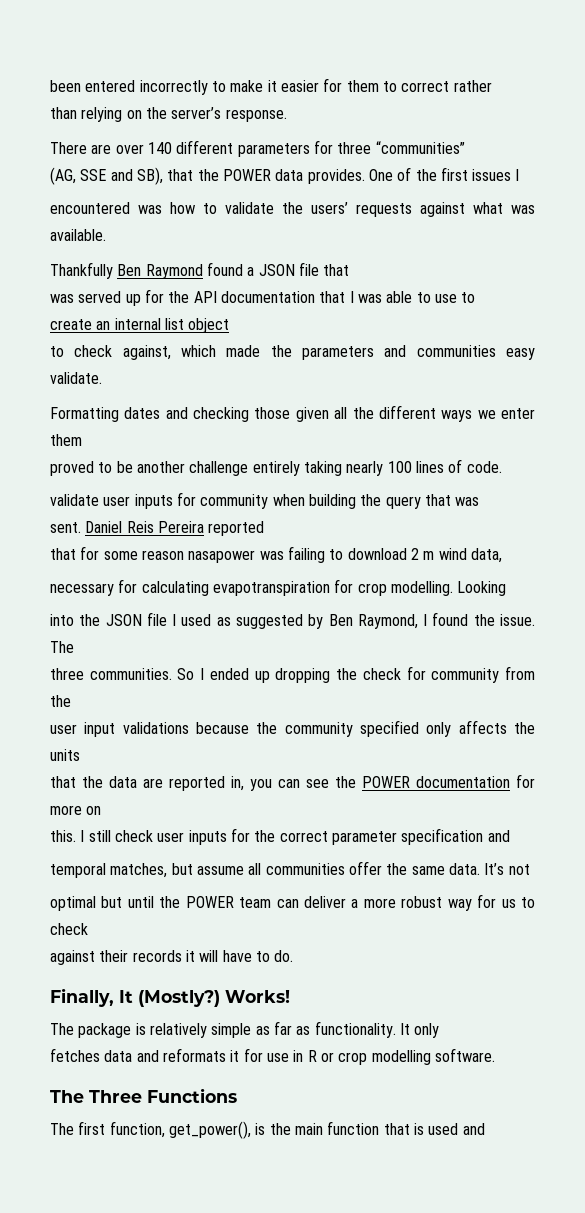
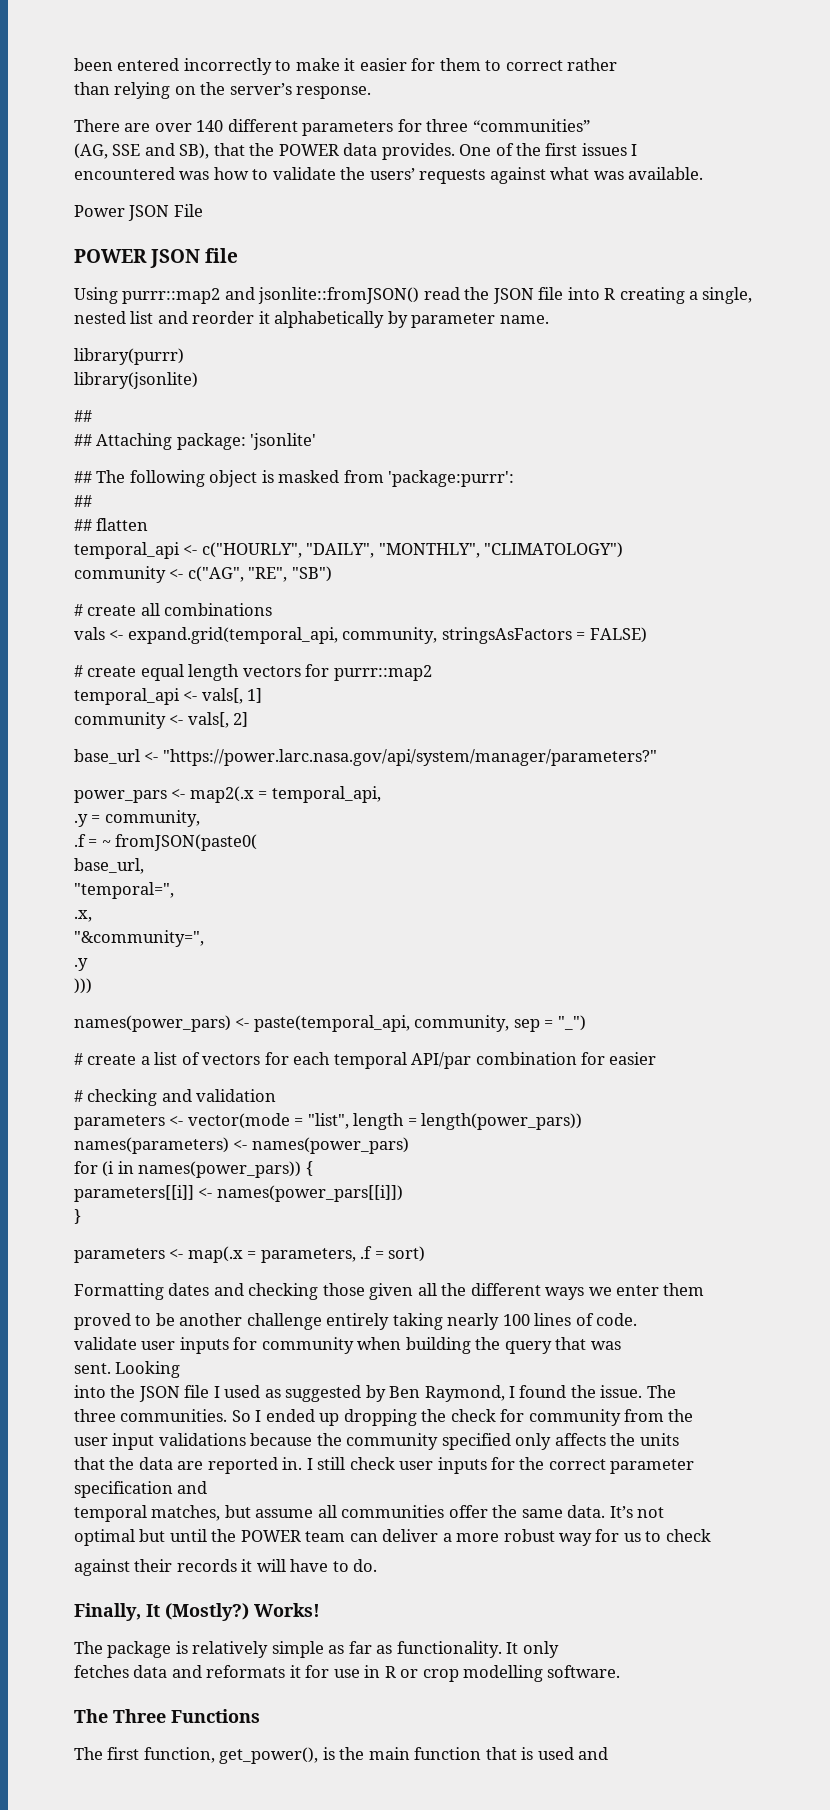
[50,262,350,279] [50,289,476,306] [50,318,230,333] [50,345,535,360] [50,372,102,384] Thankfully Ben Raymond found a JSON file that // was served up for the API documentation that I was able to use to // create an internal list object // to check against, which made the parameters and communities easy validate. -> [74,204,203,221] [74,248,239,268] [74,287,753,304] [74,311,549,328] [74,348,184,365] [74,372,198,389] [74,410,92,422] [74,433,317,450] [74,470,515,487] [74,495,92,507] [74,518,149,531] [74,542,624,559] [74,566,332,583] [74,603,273,616] [74,627,647,644] [74,664,432,681] [74,688,263,705] [74,712,249,729] [74,749,657,766] [74,786,381,803] [74,810,200,827] [74,834,258,851] [74,858,144,874] [74,882,174,899] [74,910,92,922] [74,930,204,947] [74,958,88,971] [74,978,92,994] [74,1015,586,1032] [74,1052,657,1069] [74,1089,277,1106] [74,1113,583,1130] [74,1137,409,1154] [74,1161,313,1178] [74,1185,403,1202] [74,1209,81,1224] [74,1246,426,1263] Power JSON File // POWER JSON file // Using purrr::map2 and jsonlite::fromJSON() read the JSON file into R creating a single, nested list and reorder it alphabetically by parameter name. // library(purrr) // library(jsonlite) // ## // ## Attaching package: 'jsonlite' // ## The following object is masked from 'package:purrr': // ## // ## flatten // temporal_api <- c("HOURLY", "DAILY", "MONTHLY", "CLIMATOLOGY") // community <- c("AG", "RE", "SB") // # create all combinations // vals <- expand.grid(temporal_api, community, stringsAsFactors = FALSE) // # create equal length vectors for purrr::map2 // temporal_api <- vals[, 1] // community <- vals[, 2] // base_url <- "https://power.larc.nasa.gov/api/system/manager/parameters?" // power_pars <- map2(.x = temporal_api, // .y = community, // .f = ~ fromJSON(paste0( // base_url, // "temporal=", // .x, // "&community=", // .y // ))) // names(power_pars) <- paste(temporal_api, community, sep = "_") // # create a list of vectors for each temporal API/par combination for easier // # checking and validation // parameters <- vector(mode = "list", length = length(power_pars)) // names(parameters) <- names(power_pars) // for (i in names(power_pars)) { // parameters[[i]] <- names(power_pars[[i]]) // } // parameters <- map(.x = parameters, .f = sort)
[85,521,265,536] [50,546,502,563] [50,579,453,596] Daniel Reis Pereira reported // that for some reason nasapower was failing to download 2 m wind data, // necessary for calculating evapotranspiration for crop modelling. -> (111, 1368) none
[231,774,535,791] [50,805,102,815] [50,830,76,842] in, you can see the POWER documentation for more on // this. -> [282,1457,303,1470] in.

